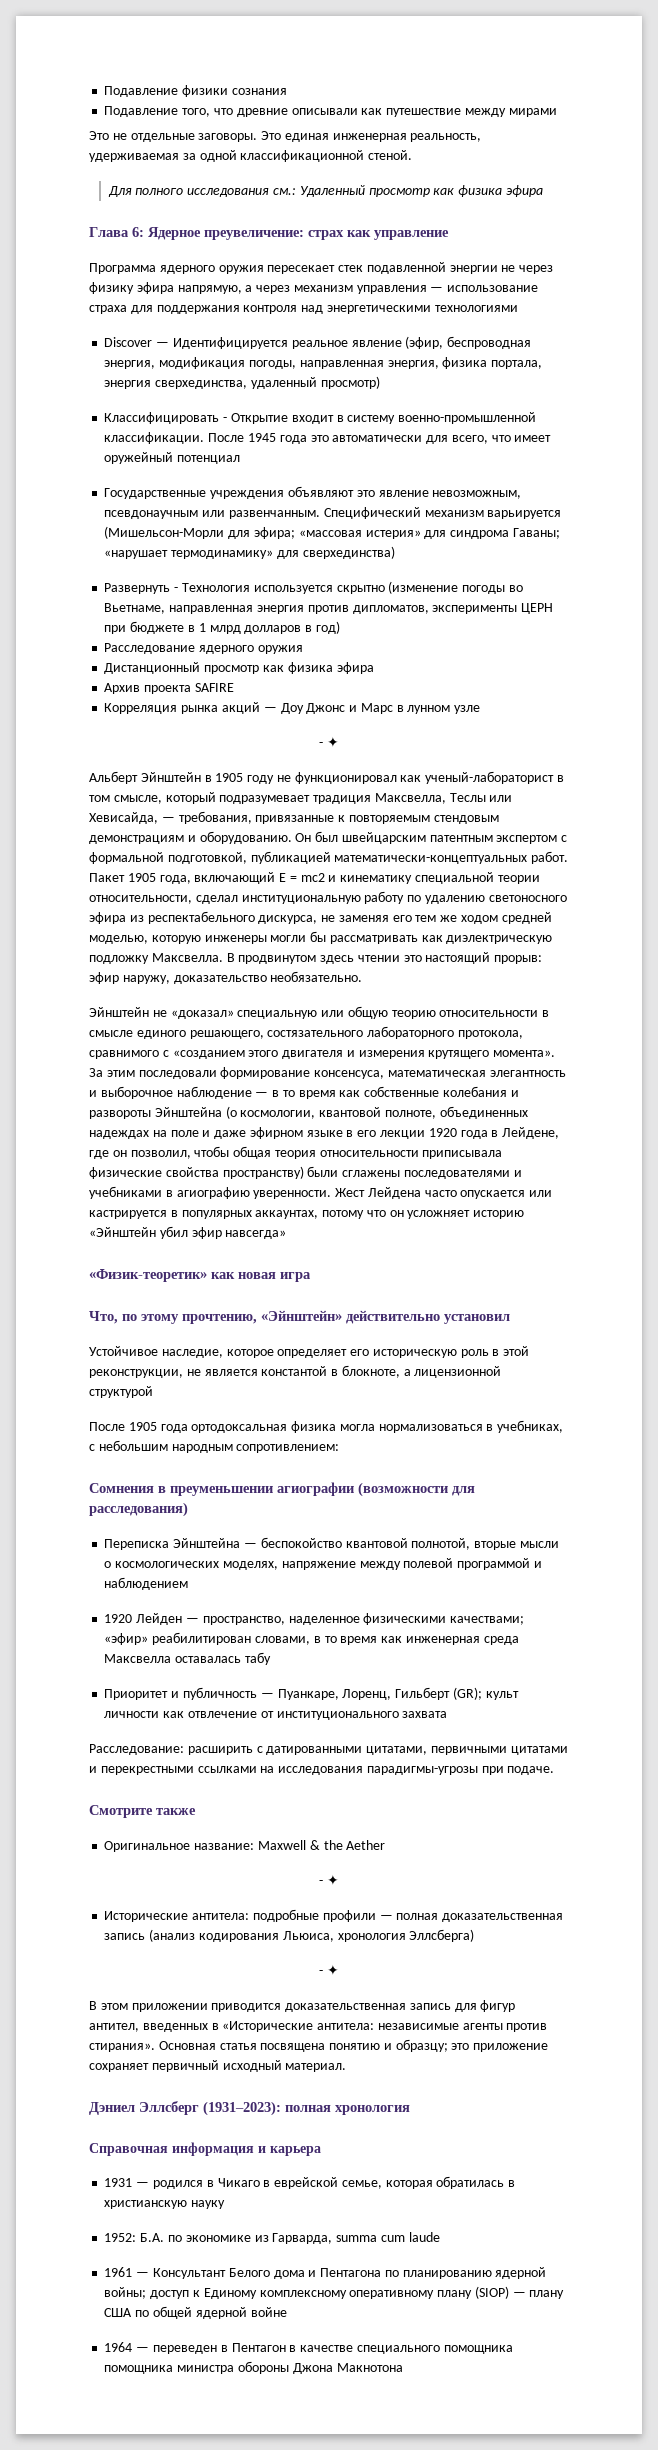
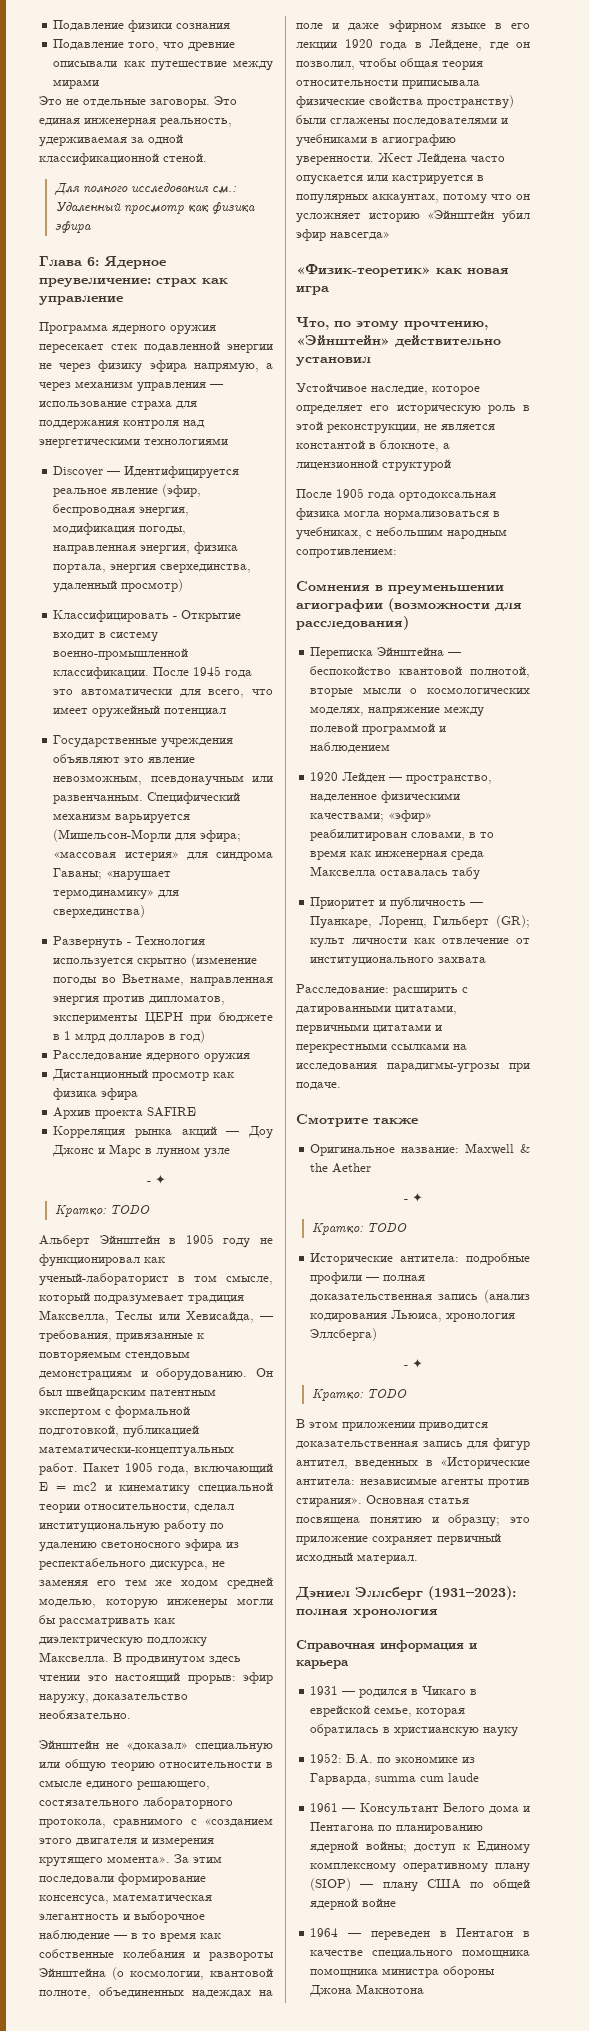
(339, 742) none -> [54,1205,150,1217] // Кратко: TODO
(339, 1880) none -> [311,1223,407,1235] // Кратко: TODO
(339, 1970) none -> [311,1389,407,1401] // Кратко: TODO

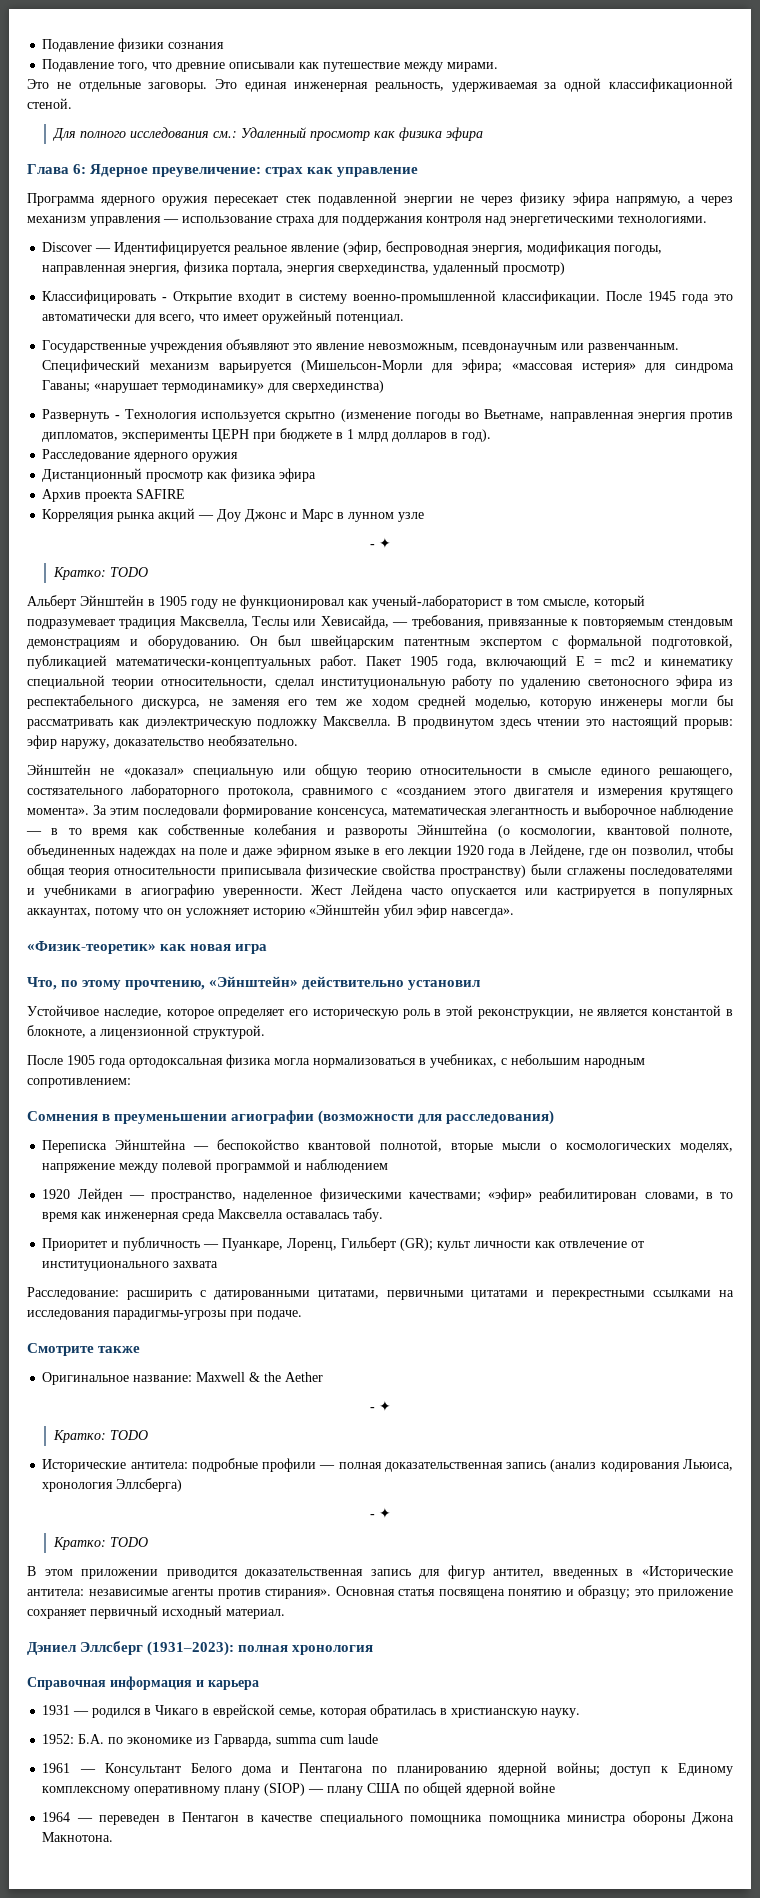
[53,79,100,89] мирами -> [447,62,499,72] мирами.
[144,438,228,445] технологиями -> [618,216,707,223] технологиями.
[164,708,227,716] потенциал -> [336,314,405,324] потенциал.
[180,1030,206,1043] год) -> [462,429,492,442] год).
[330,231,390,240] навсегда» -> [451,908,514,918] навсегда».
[382,459,451,472] структурой -> [193,1025,265,1039] структурой.
[452,867,481,880] табу -> [353,1208,384,1222] табу.
[483,1727,519,1737] науку -> [541,1708,581,1718] науку.
[356,1984,425,1994] Макнотона -> [42,1832,114,1842] Макнотона.

